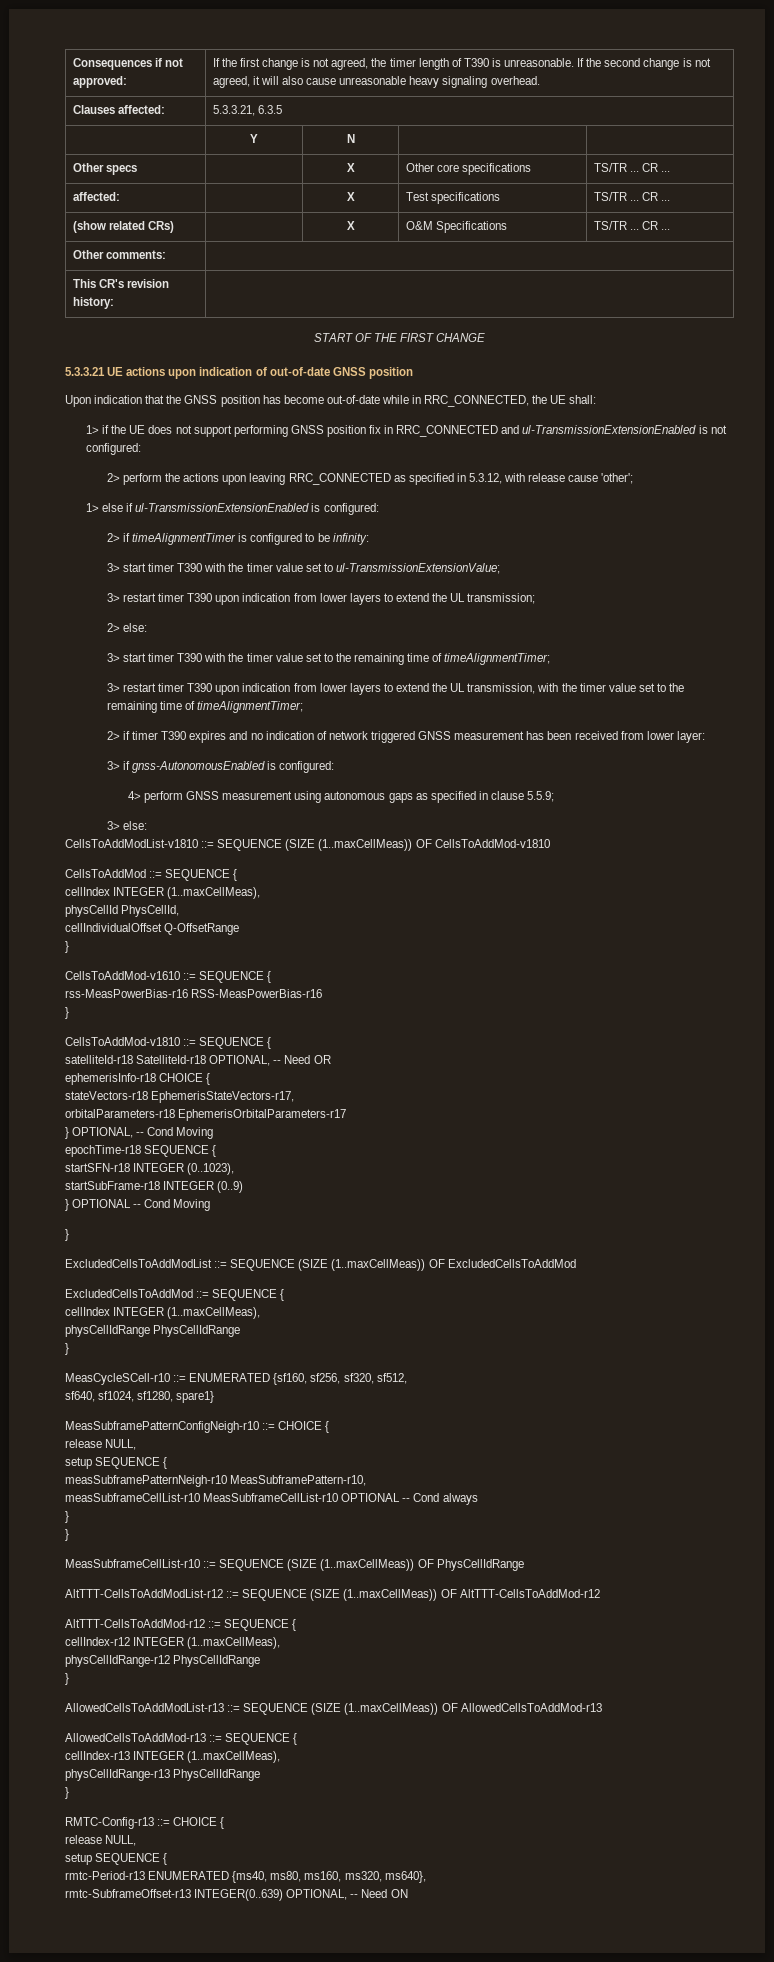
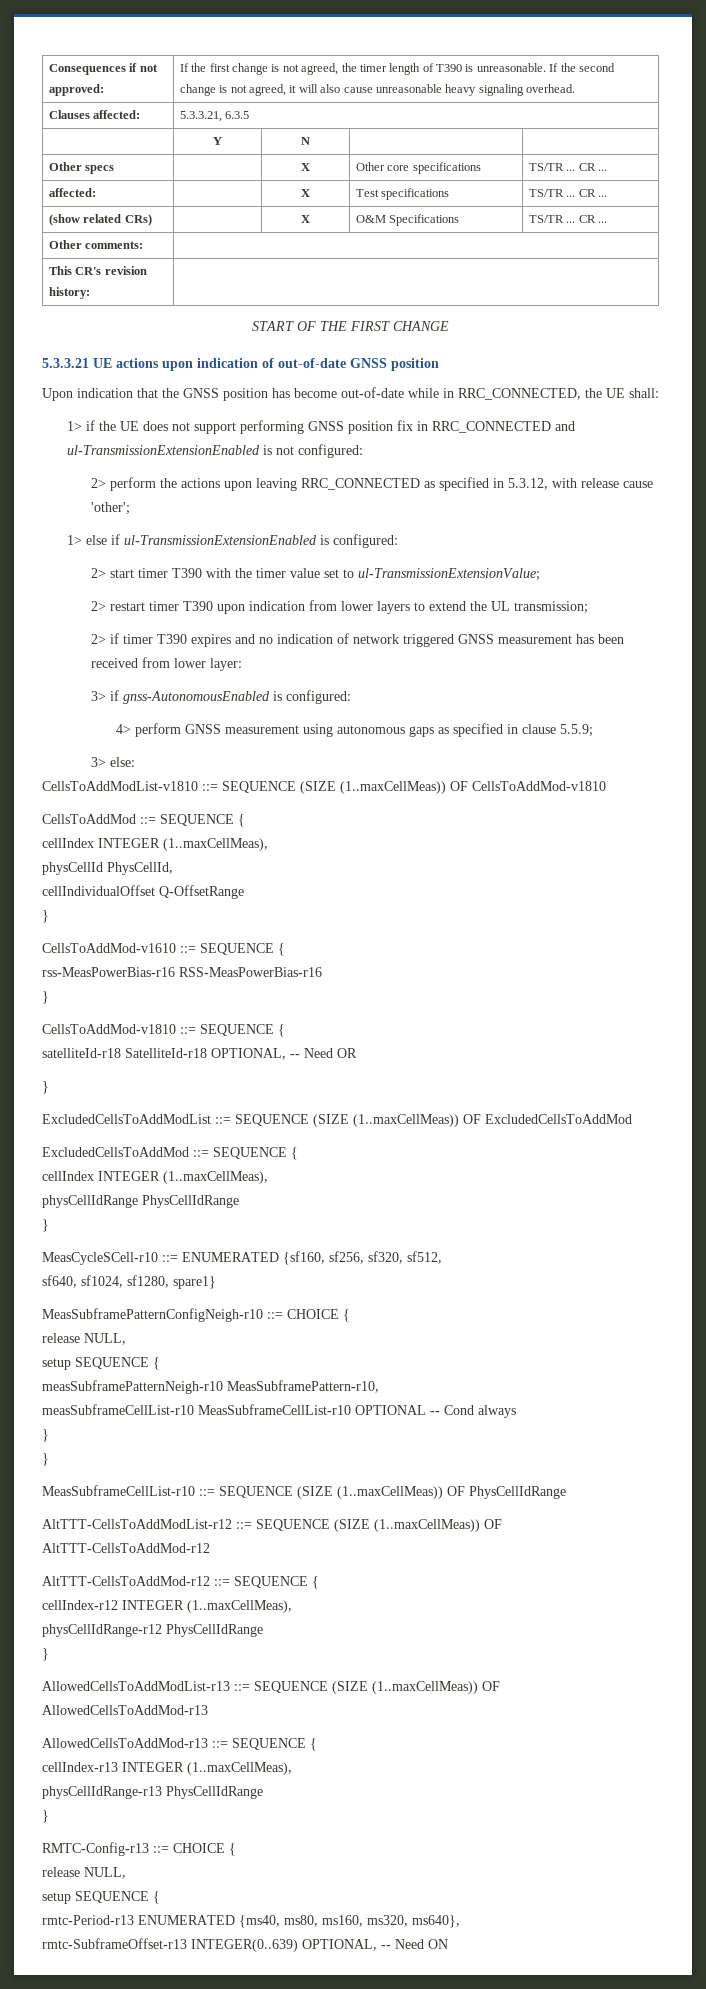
[123,533,369,545] [106,563,120,572] if timeAlignmentTimer is configured to be infinity: // 3> -> (107, 573) none
[106,593,120,602] 3> -> [91,601,107,611] 2>
[106,623,148,632] [106,653,551,665] [106,683,685,695] [106,701,304,713] // 2> else: // 3> start timer T390 with the timer value set to the remaining time of timeAlignmentTimer; // 3> restart timer T390 upon indication from lower layers to extend the UL transmission, with the timer value set to the remaining time of timeAlignmentTimer; -> (589, 607) none
[65,1073,211,1085] [65,1091,295,1103] [65,1109,347,1121] [65,1127,214,1139] [65,1145,217,1157] [65,1163,235,1175] [65,1181,244,1193] [65,1199,211,1211] // ephemerisInfo-r18 CHOICE { // stateVectors-r18 EphemerisStateVectors-r17, // orbitalParameters-r18 EphemerisOrbitalParameters-r17 // } OPTIONAL, -- Cond Moving // epochTime-r18 SEQUENCE { // startSFN-r18 INTEGER (0..1023), // startSubFrame-r18 INTEGER (0..9) // } OPTIONAL -- Cond Moving -> (357, 1053) none

